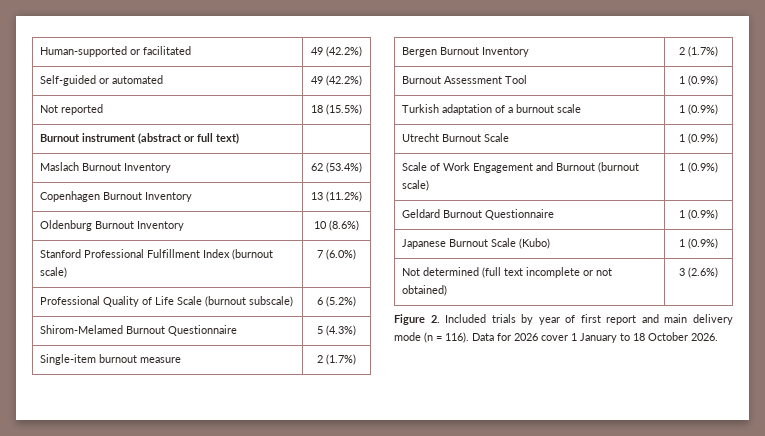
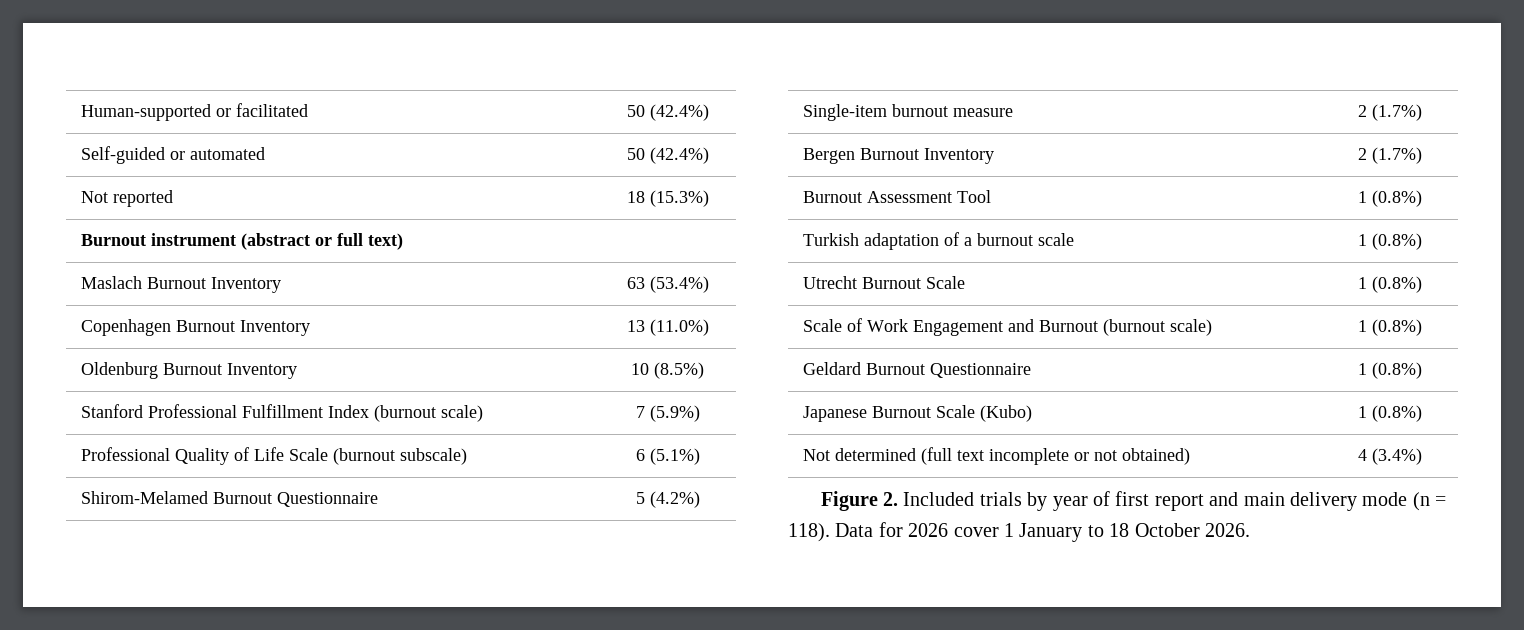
[311,46,362,57] 49 (42.2%) -> [626,104,709,121] 50 (42.4%)
[311,75,362,86] 49 (42.2%) -> [626,147,709,164] 50 (42.4%)
[326,104,362,115] (15.5%) -> [649,190,709,207] (15.3%)
[311,163,323,171] 62 -> [626,277,645,289] 63
[326,191,362,202] (11.2%) -> [649,319,709,336] (11.0%)
[329,220,359,231] (8.6%) -> [654,362,704,379] (8.5%)
[326,249,356,260] (6.0%) -> [649,405,700,422] (5.9%)
[326,296,356,307] (5.2%) -> [649,448,700,465] (5.1%)
[326,325,356,336] (4.3%) -> [649,491,700,508] (4.2%)
[688,75,718,86] (0.9%) -> [1371,190,1422,207] (0.8%)
[688,104,718,115] (0.9%) -> [1371,233,1422,250] (0.8%)
[688,133,718,144] (0.9%) -> [1371,276,1422,293] (0.8%)
[688,162,718,173] (0.9%) -> [1371,319,1422,336] (0.8%)
[688,209,718,220] (0.9%) -> [1371,362,1422,379] (0.8%)
[688,238,718,249] (0.9%) -> [1371,405,1422,422] (0.8%)
[679,267,718,278] 3 (2.6%) -> [1357,448,1422,465] 4 (3.4%)
[445,332,469,343] 116). -> [788,523,830,542] 118).

